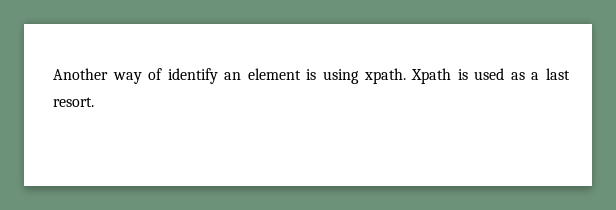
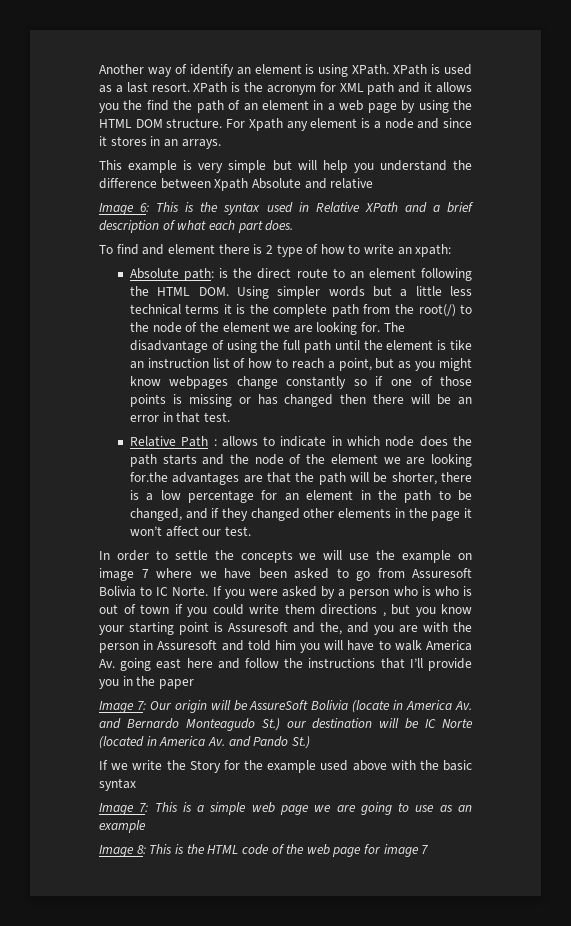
[363,68,452,84] xpath. Xpath -> [352,64,428,75] XPath. XPath
(94, 102) none -> [193,82,473,95] [99,100,472,113] [99,118,473,131] [99,136,221,149] [99,160,472,173] [99,178,374,191] [99,202,474,215] [99,220,294,233] [99,244,452,257] [129,268,473,281] [129,286,473,299] [129,304,473,317] [129,322,405,335] [129,340,473,353] [129,358,472,371] [129,376,472,389] [129,394,472,407] [129,412,230,423] [129,436,473,447] [129,454,473,467] [129,472,473,485] [129,490,473,503] [129,508,472,521] [129,526,251,537] [99,550,472,563] [99,568,472,581] [99,586,473,599] [99,604,472,617] [99,622,472,635] [99,640,473,653] [99,658,472,671] [99,676,194,689] [99,700,473,713] [99,718,474,731] [99,736,310,749] [99,760,473,773] [99,778,136,791] [99,802,472,815] [99,820,146,833] [99,844,429,857] XPath is the acronym for XML path and it allows you the find the path of an element in a web page by using the HTML DOM structure. For Xpath any element is a node and since it stores in an arrays. // This example is very simple but will help you understand the difference between Xpath Absolute and relative // Image 6: This is the syntax used in Relative XPath and a brief description of what each part does. // To find and element there is 2 type of how to write an xpath: // Absolute path: is the direct route to an element following the HTML DOM. Using simpler words but a little less technical terms it is the complete path from the root(/) to the node of the element we are looking for. The disadvantage of using the full path until the element is tike an instruction list of how to reach a point, but as you might know webpages change constantly so if one of those points is missing or has changed then there will be an error in that test. // Relative Path : allows to indicate in which node does the path starts and the node of the element we are looking for.the advantages are that the path will be shorter, there is a low percentage for an element in the path to be changed, and if they changed other elements in the page it won’t affect our test. // In order to settle the concepts we will use the example on image 7 where we have been asked to go from Assuresoft Bolivia to IC Norte. If you were asked by a person who is who is out of town if you could write them directions , but you know your starting point is Assuresoft and the, and you are with the person in Assuresoft and told him you will have to walk America Av. going east here and follow the instructions that I’ll provide you in the paper // Image 7: Our origin will be AssureSoft Bolivia (locate in America Av. and Bernardo Monteagudo St.) our destination will be IC Norte (located in America Av. and Pando St.) // If we write the Story for the example used above with the basic syntax // Image 7: This is a simple web page we are going to use as an example // Image 8: This is the HTML code of the web page for image 7

